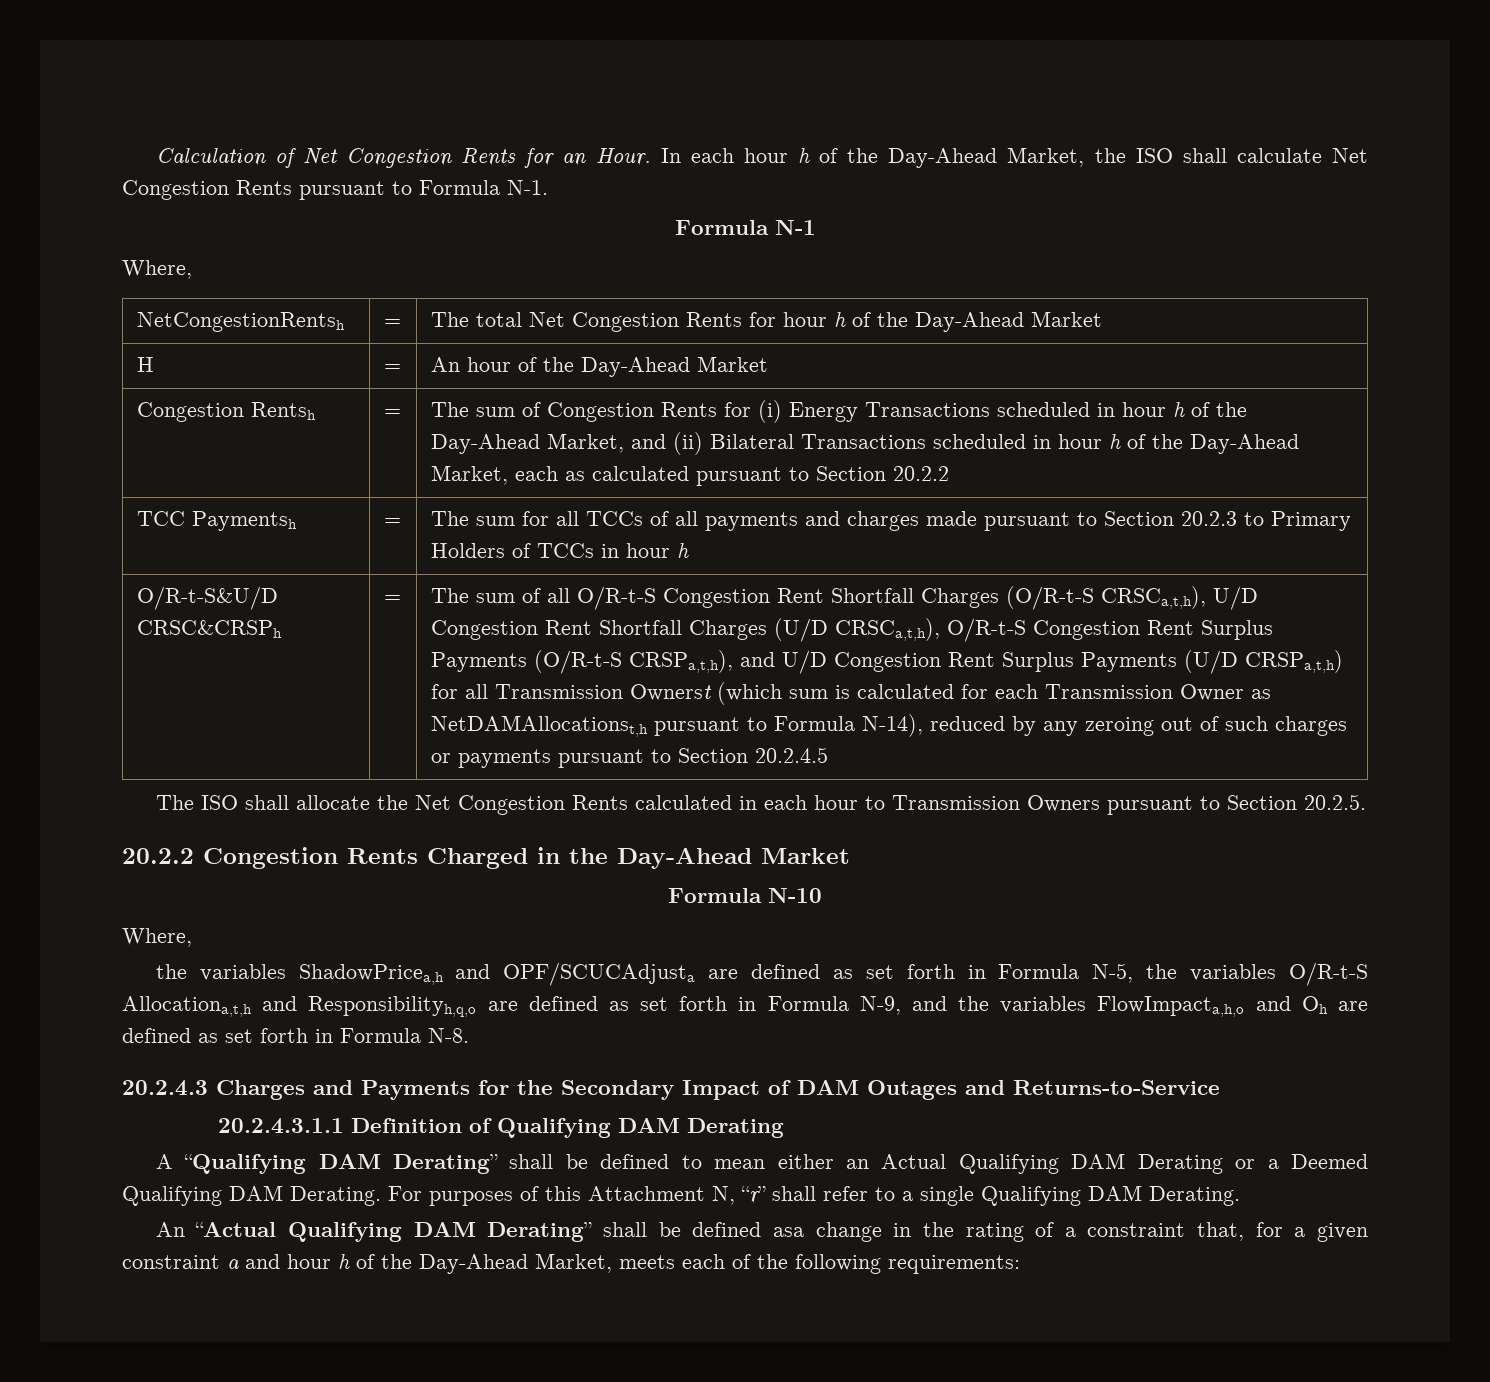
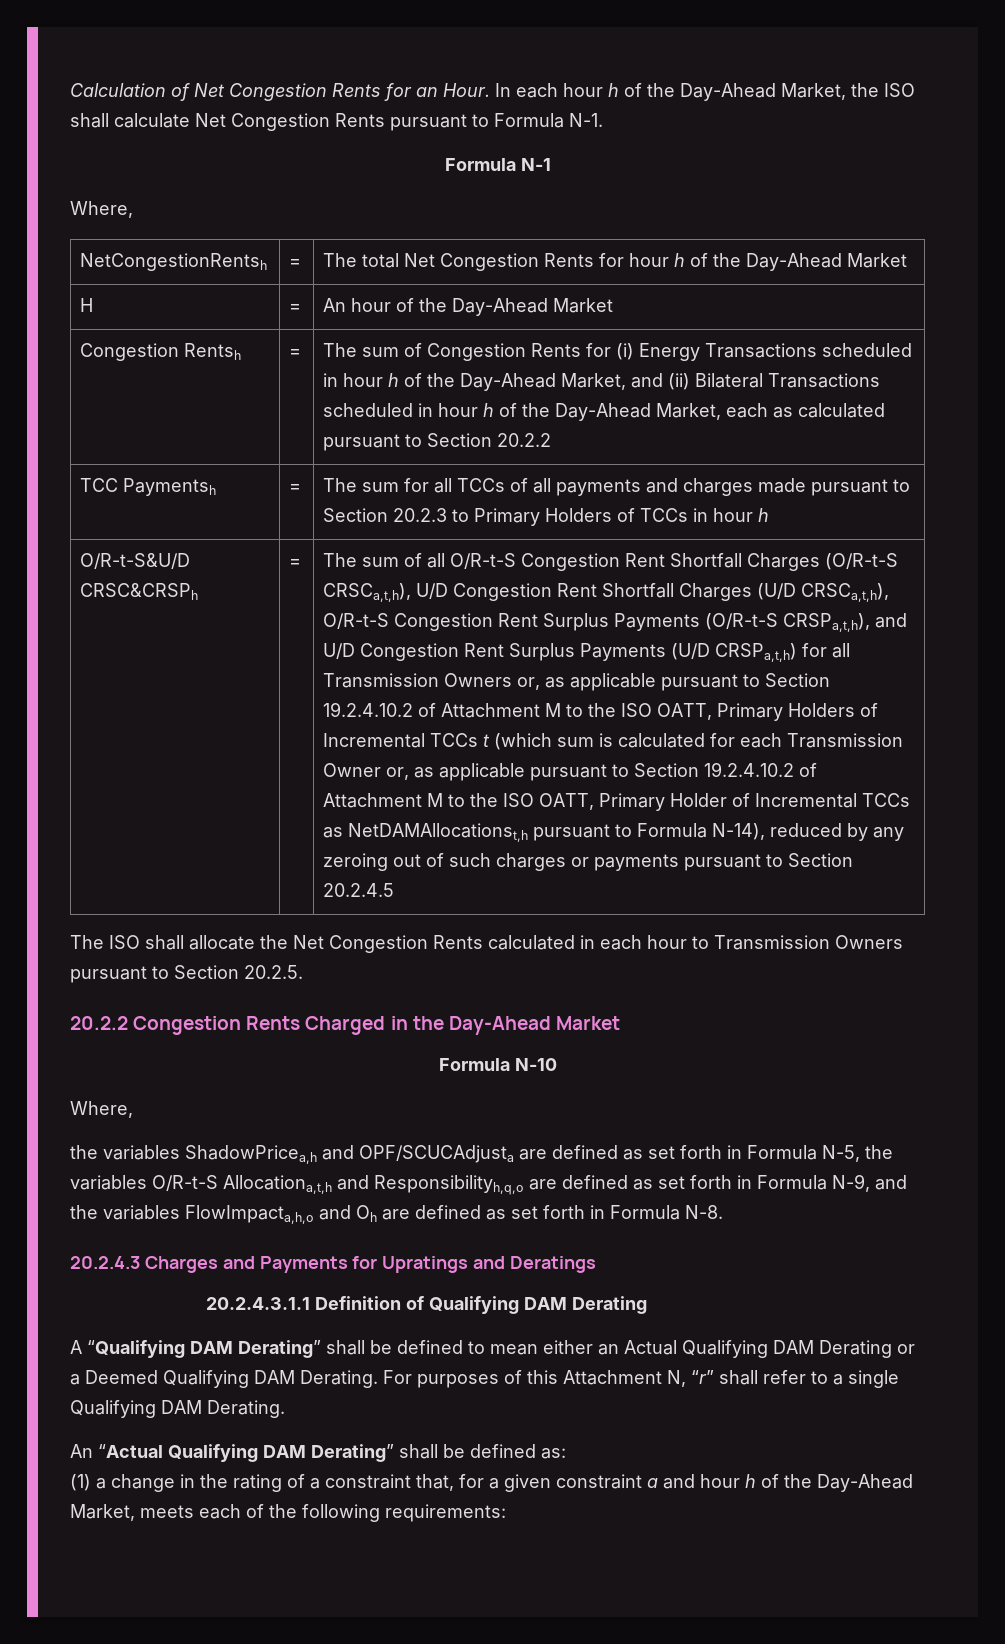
[629,684,712,701] Ownerst -> [444,673,831,691] [323,702,879,721] [323,733,491,748] Owners or, as applicable pursuant to Section 19.2.4.10.2 of Attachment M to the ISO OATT, Primary Holders of Incremental TCCs t
(1244, 692) none -> [386,762,818,781] [323,793,911,811] or, as applicable pursuant to Section 19.2.4.10.2 of Attachment M to the ISO OATT, Primary Holder of Incremental TCCs
[517,1080,1220,1100] the Secondary Impact of DAM Outages and Returns-to-Service -> [382,1256,597,1273] Upratings and Deratings
[772,1227,804,1237] asa -> [541,1448,566,1459] [70,1474,106,1491] as: // (1) a

